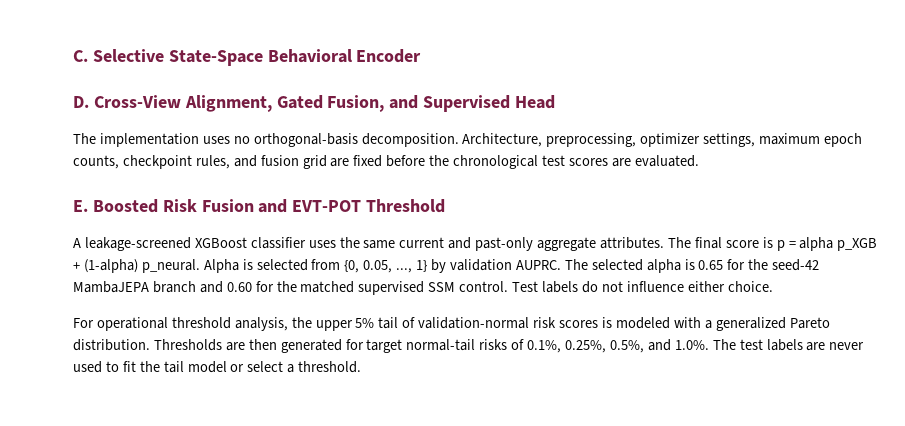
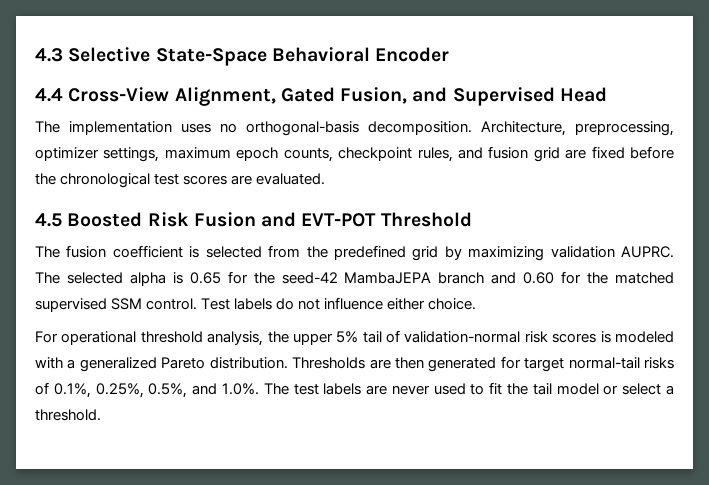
[73,50,88,62] C. -> [35,48,63,62] 4.3
[73,96,89,108] D. -> [35,88,63,102] 4.4
[73,200,88,212] E. -> [35,213,62,227] 4.5
[73,237,878,251] [73,259,447,273] A leakage-screened XGBoost classifier uses the same current and past-only aggregate attributes. The final score is p = alpha p_XGB + (1-alpha) p_neural. Alpha is selected from {0, 0.05, ..., 1} by -> [35,245,545,261] The fusion coefficient is selected from the predefined grid by maximizing

